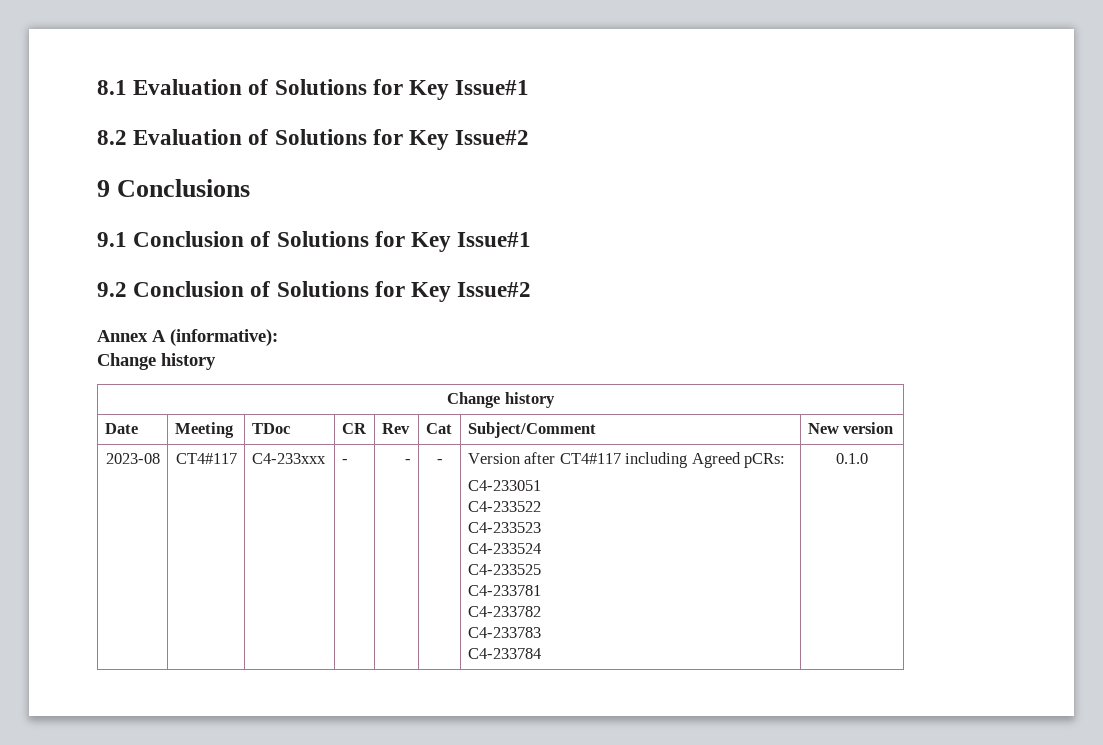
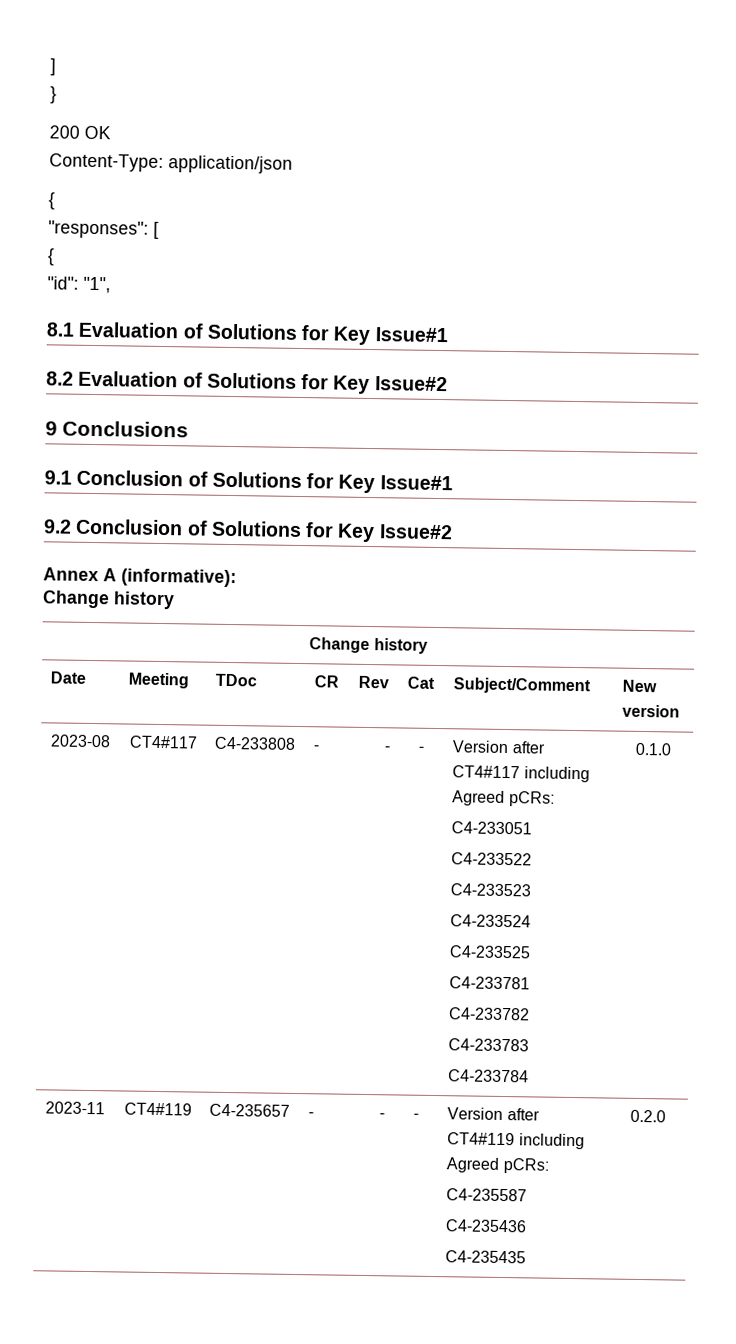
(97, 87) none -> [50,58,56,76] [50,86,57,104] [49,125,111,140] [49,153,293,174] [48,192,55,210] [48,220,159,239] [47,248,55,266] [47,276,111,294] ] // } // 200 OK // Content-Type: application/json // { // "responses": [ // { // "id": "1", //
[251,453,326,464] C4-233xxx -> [214,736,297,750] C4-233808
(868, 458) none -> [45,1101,105,1115] [123,1102,192,1116] [209,1103,291,1117] [308,1112,315,1118] [378,1113,385,1119] [413,1113,419,1119] [447,1107,540,1121] [447,1132,585,1150] [446,1157,549,1174] [446,1188,528,1202] [445,1219,528,1233] [445,1250,527,1264] [629,1109,666,1123] // 2023-11 | CT4#119 | C4-235657 | - | - | - | Version after CT4#119 including Agreed pCRs: // C4-235587 // C4-235436 // C4-235435 | 0.2.0

